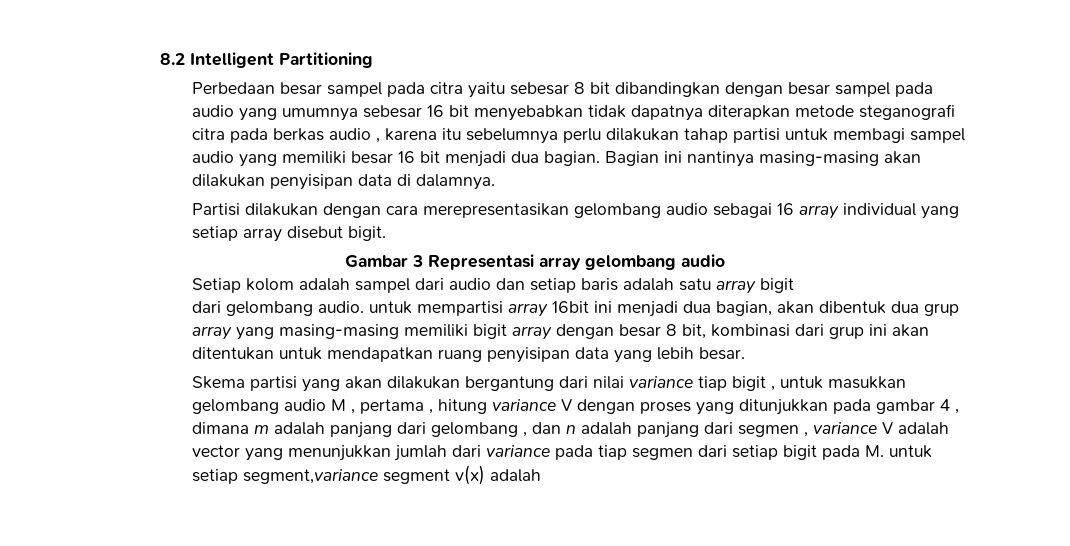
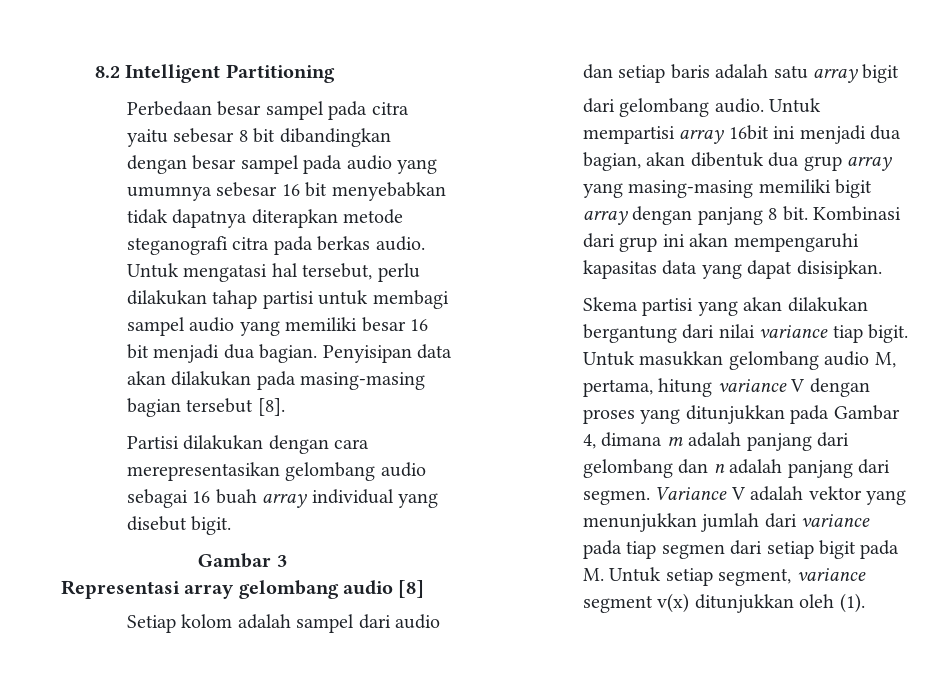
[329,128,559,144] audio , karena itu sebelumnya -> [375,236,425,251] [127,263,373,282] audio. Untuk mengatasi hal tersebut,
[605,151,922,167] [192,174,496,190] Bagian ini nantinya masing-masing akan dilakukan penyisipan data di dalamnya. -> [322,344,453,363] [127,371,426,390] [127,398,285,417] Penyisipan data akan dilakukan pada masing-masing bagian tersebut [8].
(795, 209) none -> [215,489,257,504] buah
[192,226,283,242] setiap array -> (439, 500) none
(423, 261) none -> (287, 561) //
(725, 260) none -> [398,580,425,598] [8]
[369,301,413,314] untuk -> [769,98,822,113] Untuk
[619,324,930,339] [192,347,746,363] besar 8 bit, kombinasi dari grup ini akan ditentukan untuk mendapatkan ruang penyisipan data yang lebih besar. -> [697,206,902,225] [583,233,859,252] [583,260,882,279] panjang 8 bit. Kombinasi dari grup ini akan mempengaruhi kapasitas data yang dapat disisipkan.
[732,376,907,391] [192,399,434,414] bigit , untuk masukkan gelombang audio M , pertama , -> [868,324,909,343] [583,351,896,370] [583,379,654,397] bigit. Untuk masukkan gelombang audio M, pertama,
[876,399,960,414] gambar 4 , -> [833,405,900,420] [583,434,597,449] Gambar 4,
[523,432,528,437] , -> (674, 468) none
[738,422,878,437] segmen , variance -> [583,487,728,505] segmen. Variance
[192,445,241,457] vector -> [808,486,862,500] vektor
[889,445,933,458] [192,465,542,485] untuk setiap segment,variance segment v(x) adalah -> [609,567,866,586] [583,593,865,613] Untuk setiap segment, variance segment v(x) ditunjukkan oleh (1).

